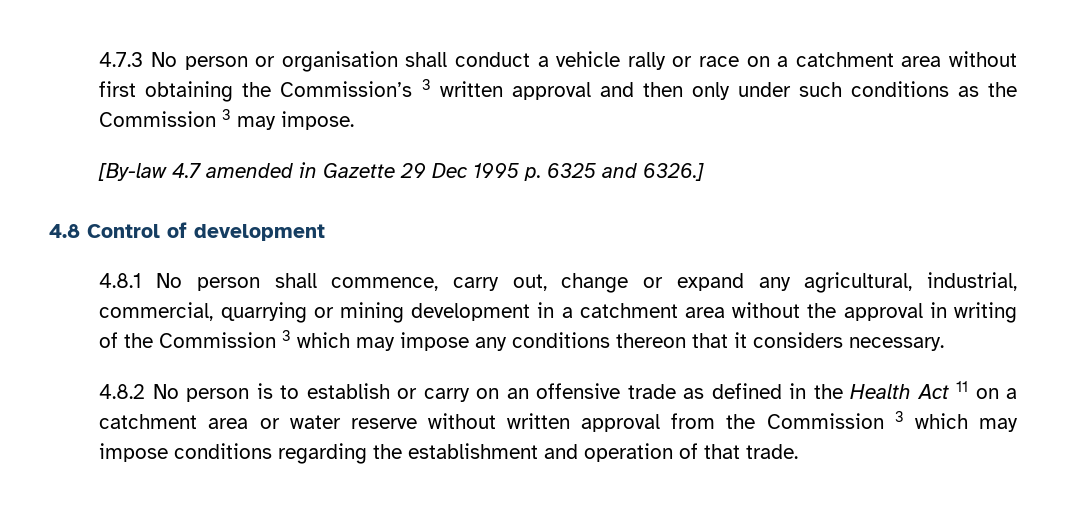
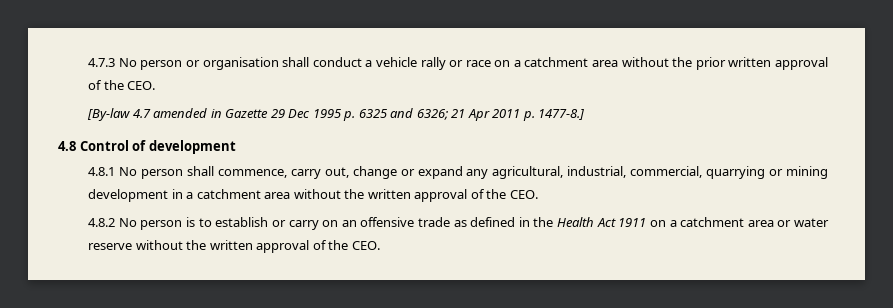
[99,79,1017,102] [99,109,355,130] first obtaining the Commission’s 3 written approval and then only under such conditions as the Commission 3 may impose. -> [672,57,828,70] [88,80,156,90] the prior written approval of the CEO.
[643,163,705,181] 6326.] -> [416,109,585,121] 6326; 21 Apr 2011 p. 1477-8.]
[843,302,1017,323] [99,330,945,351] approval in writing of the Commission 3 which may impose any conditions thereon that it considers necessary. -> [367,189,538,202] written approval of the CEO.
[956,381,969,392] 11 -> [618,218,647,227] 1911
[507,411,1018,432] [99,443,799,464] written approval from the Commission 3 which may impose conditions regarding the establishment and operation of that trade. -> [186,240,380,253] the written approval of the CEO.

